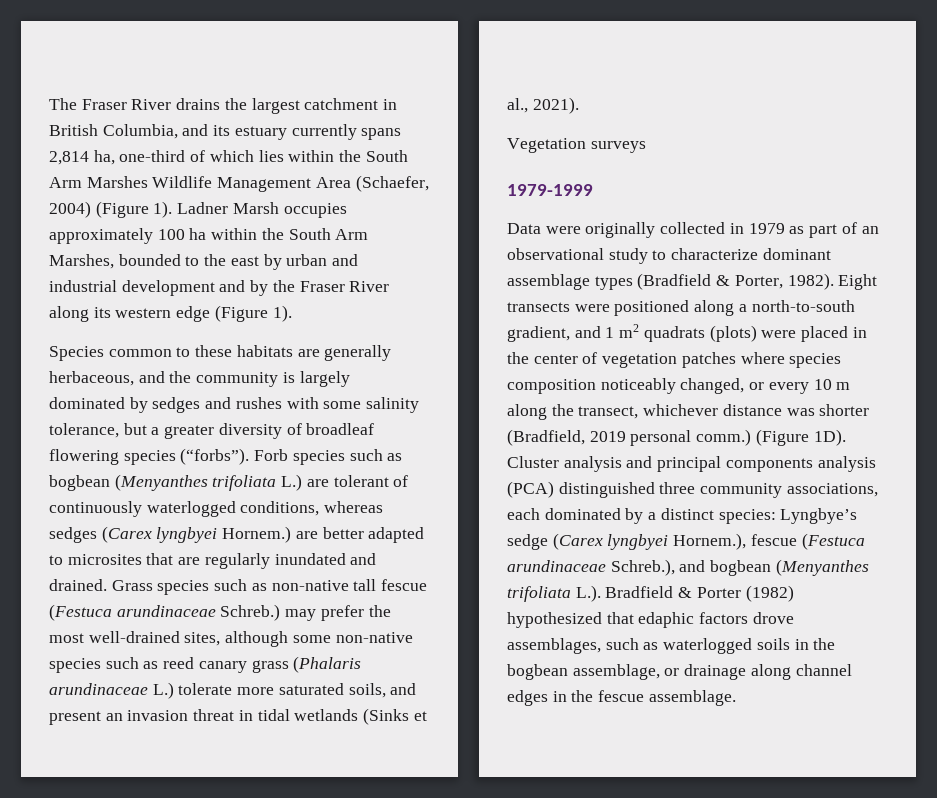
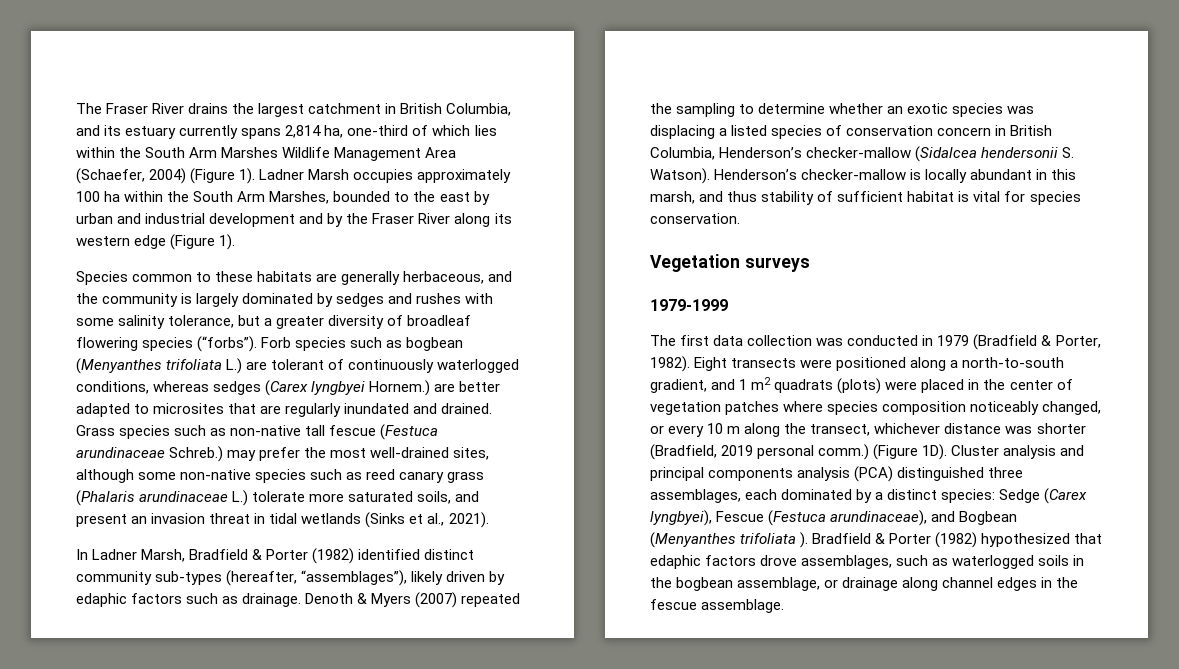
[507,138,646,153] [507,184,593,196] [507,222,879,238] [507,248,831,264] [507,274,633,290] Vegetation surveys // 1979-1999 // Data were originally collected in 1979 as part of an observational study to characterize dominant assemblage types -> [76,548,475,564] [76,570,506,586] [76,592,521,608] [650,103,1035,117] [650,125,1053,139] [650,146,1075,162] [650,168,1077,184] [650,191,1081,205] [650,213,740,224] [650,254,810,272] [650,299,728,311] [650,335,970,346] In Ladner Marsh, Bradfield & Porter (1982) identified distinct community sub-types (hereafter, “assemblages”), likely driven by edaphic factors such as drainage. Denoth & Myers (2007) repeated the sampling to determine whether an exotic species was displacing a listed species of conservation concern in British Columbia, Henderson’s checker-mallow (Sidalcea hendersonii S. Watson). Henderson’s checker-mallow is locally abundant in this marsh, and thus stability of sufficient habitat is vital for species conservation. // Vegetation surveys // 1979-1999 // The first data collection was conducted in 1979
[700,483,878,498] community associations, -> [650,489,741,503] assemblages,
[780,508,858,524] [507,533,865,550] [507,559,869,576] [507,585,601,602] Lyngbye’s sedge (Carex lyngbyei Hornem.), fescue (Festuca arundinaceae Schreb.), and bogbean (Menyanthes trifoliata L.). -> [999,488,1088,504] [650,510,1018,526] [650,532,809,548] Sedge (Carex lyngbyei), Fescue (Festuca arundinaceae), and Bogbean (Menyanthes trifoliata ).

